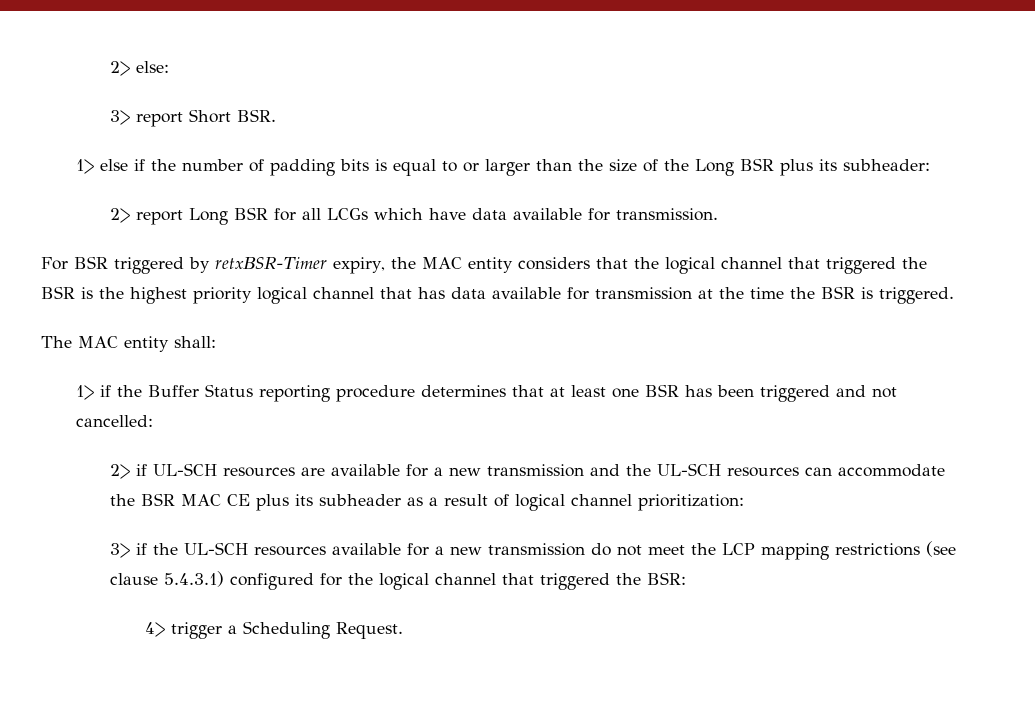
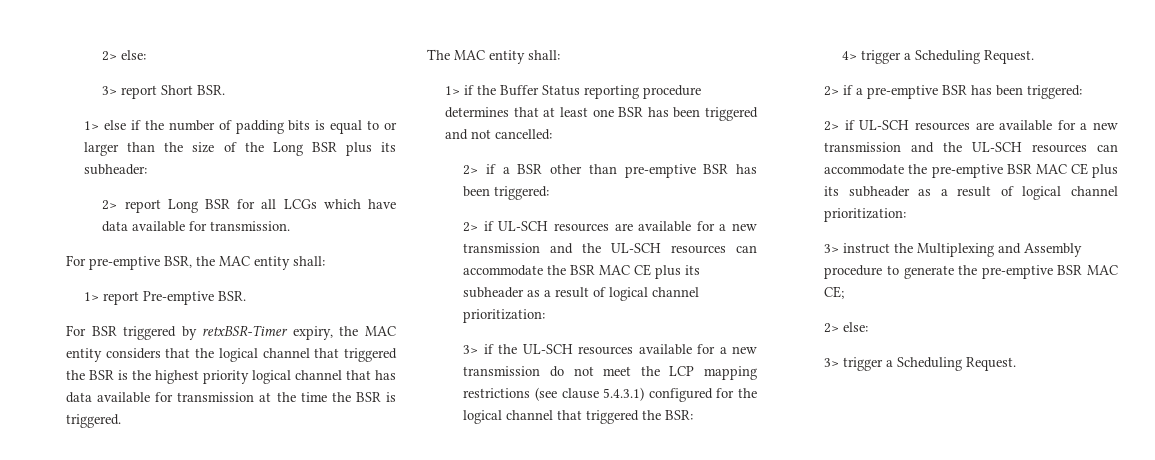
(719, 214) none -> [66,255,325,270] [84,291,247,305] // For pre-emptive BSR, the MAC entity shall: // 1> report Pre-emptive BSR.
(153, 421) none -> [463,164,757,178] [463,186,550,200] // 2> if a BSR other than pre-emptive BSR has been triggered:
(403, 630) none -> [824,85,1083,99] [824,120,1118,131] [824,142,1118,153] [824,163,1118,178] [824,186,1118,200] [824,208,907,222] [824,243,1083,257] [824,265,1118,279] [824,286,845,299] [824,322,869,333] [824,357,1017,371] // 2> if a pre-emptive BSR has been triggered: // 2> if UL-SCH resources are available for a new transmission and the UL-SCH resources can accommodate the pre-emptive BSR MAC CE plus its subheader as a result of logical channel prioritization: // 3> instruct the Multiplexing and Assembly procedure to generate the pre-emptive BSR MAC CE; // 2> else: // 3> trigger a Scheduling Request.

